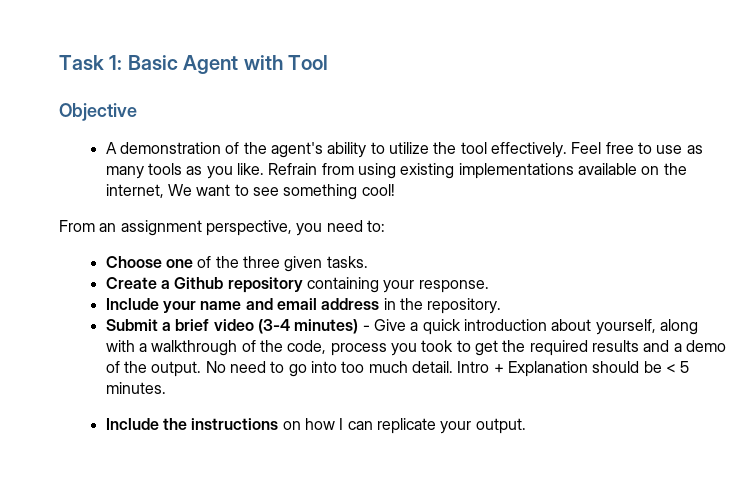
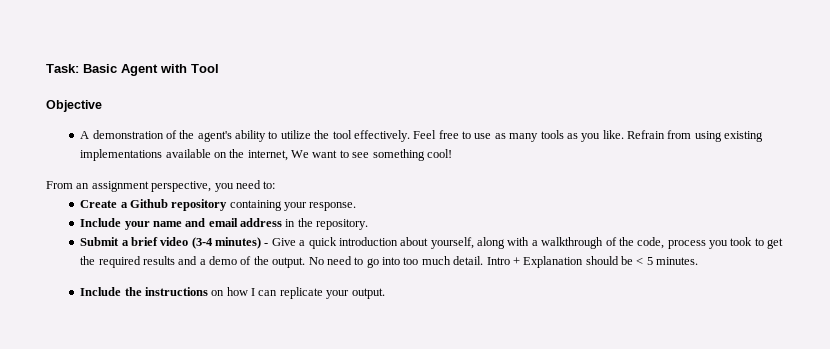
[59,55,123,70] Task 1: -> [46,64,79,73] Task:
[105,256,368,272] // Choose one of the three given tasks. -> (276, 185) none

